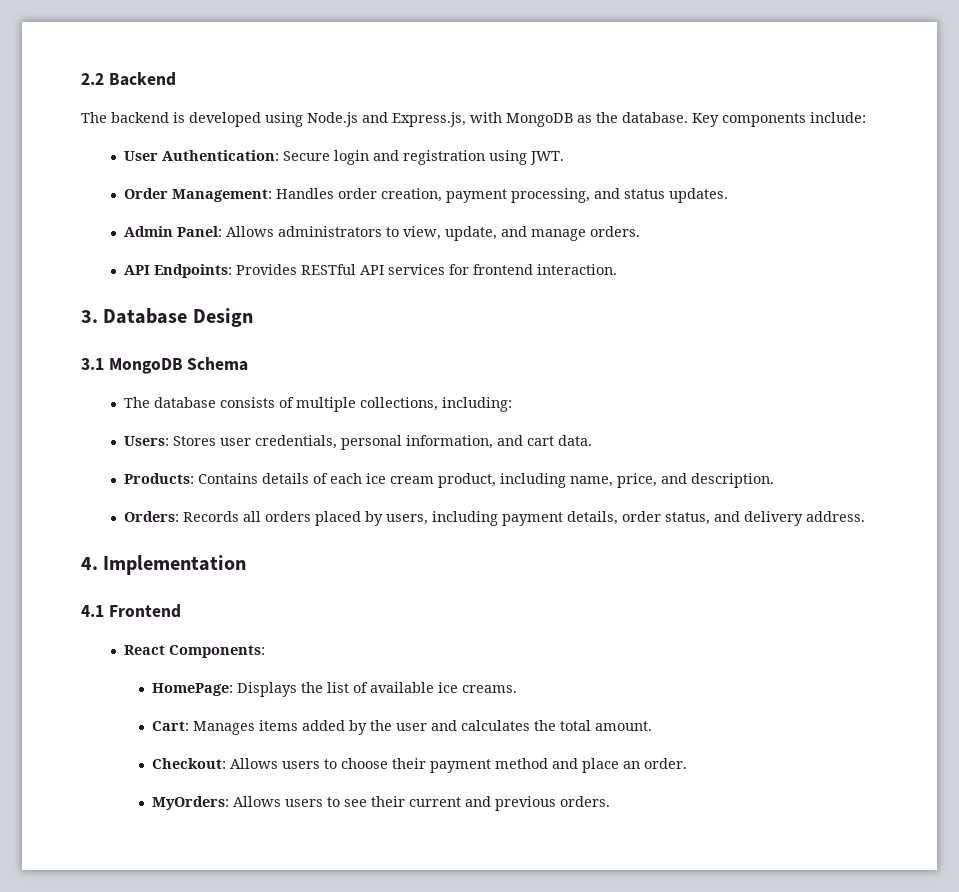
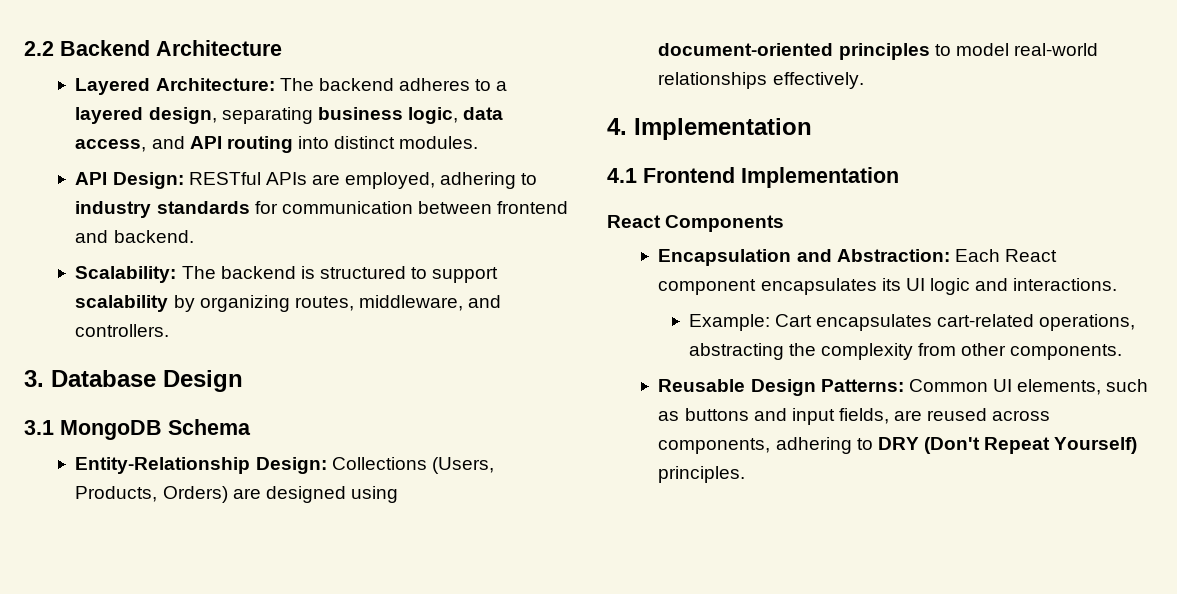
[81,112,866,127] [124,150,565,165] [124,188,729,203] [124,226,641,241] [124,264,618,278] // The backend is developed using Node.js and Express.js, with MongoDB as the database. Key components include: // User Authentication: Secure login and registration using JWT. // Order Management: Handles order creation, payment processing, and status updates. // Admin Panel: Allows administrators to view, update, and manage orders. // API Endpoints: Provides RESTful API services for frontend interaction. -> [156,40,282,56] [75,78,508,95] [75,107,504,124] [75,136,479,153] [75,172,538,189] [75,201,569,218] [75,230,194,243] [75,266,499,283] [75,295,502,312] [75,324,170,337] Architecture // Layered Architecture: The backend adheres to a layered design, separating business logic, data access, and API routing into distinct modules. // API Design: RESTful APIs are employed, adhering to industry standards for communication between frontend and backend. // Scalability: The backend is structured to support scalability by organizing routes, middleware, and controllers.
[124,397,513,412] [124,435,593,450] [124,473,775,488] [124,511,866,526] The database consists of multiple collections, including: // Users: Stores user credentials, personal information, and cart data. // Products: Contains details of each ice cream product, including name, price, and description. // Orders: Records all orders placed by users, including payment details, order status, and delivery address. -> [75,457,494,474] [75,486,398,503] [658,43,1098,60] [658,72,864,89] Entity-Relationship Design: Collections (Users, Products, Orders) are designed using document-oriented principles to model real-world relationships effectively.
[124,645,266,658] [151,682,517,697] [151,720,652,735] [151,758,687,773] [151,796,610,811] // React Components: // HomePage: Displays the list of available ice creams. // Cart: Manages items added by the user and calculates the total amount. // Checkout: Allows users to choose their payment method and place an order. // MyOrders: Allows users to see their current and previous orders. -> [741,167,899,188] [607,215,785,232] [658,249,1057,266] [658,278,1118,295] [688,314,1136,331] [688,343,1123,360] [658,379,1149,396] [658,408,1051,425] [658,437,1138,454] [658,466,746,483] Implementation // React Components // Encapsulation and Abstraction: Each React component encapsulates its UI logic and interactions. // Example: Cart encapsulates cart-related operations, abstracting the complexity from other components. // Reusable Design Patterns: Common UI elements, such as buttons and input fields, are reused across components, adhering to DRY (Don't Repeat Yourself) principles.

